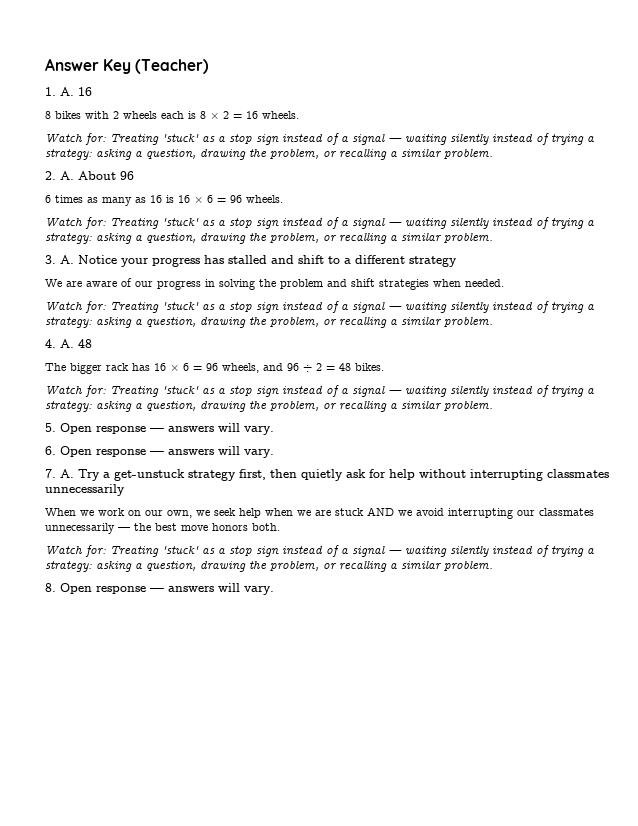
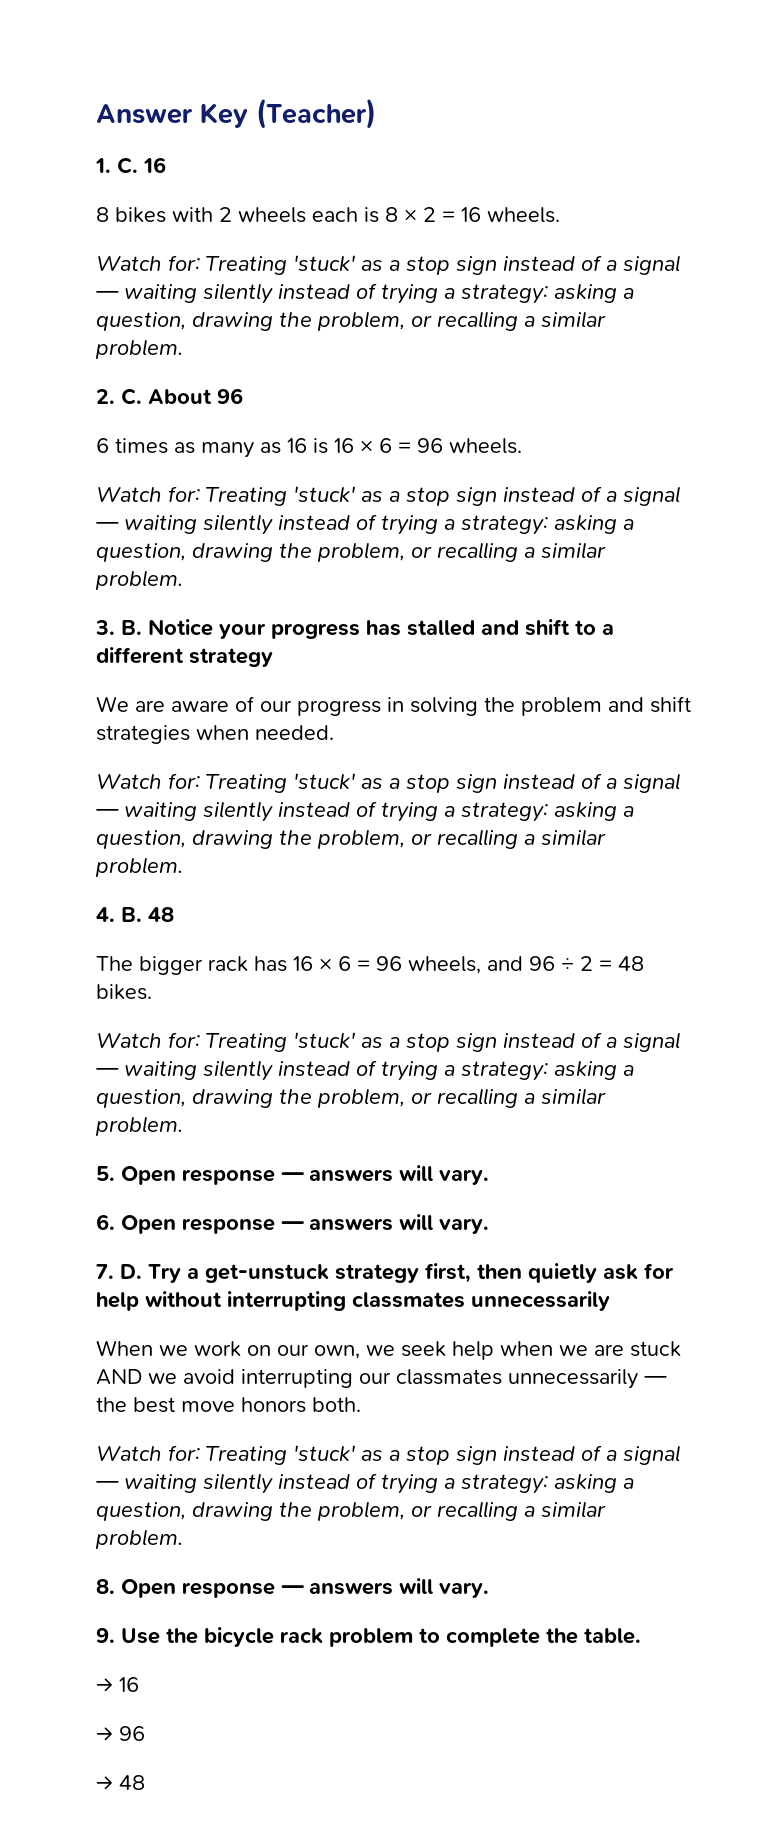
[60,87,74,96] A. -> [117,157,138,174] C.
[60,171,74,180] A. -> [121,388,142,405] C.
[60,255,74,264] A. -> [121,620,142,635] B.
[60,339,74,348] A. -> [121,907,142,922] B.
[60,469,74,478] A. -> [120,1264,142,1279] D.
(274, 590) none -> [96,1627,641,1647] [96,1677,139,1692] [96,1726,145,1741] [96,1775,145,1790] // 9. Use the bicycle rack problem to complete the table. // → 16 // → 96 // → 48

